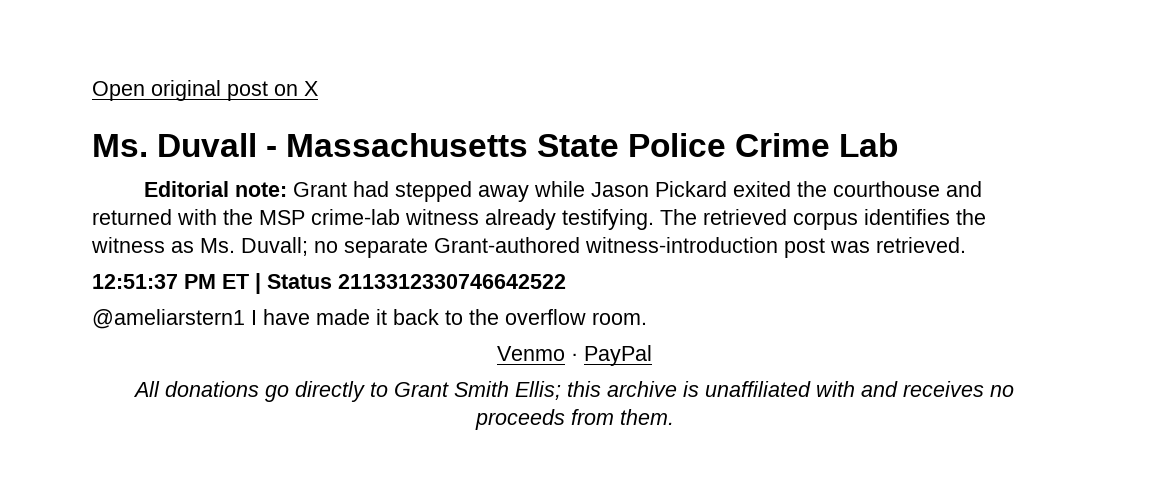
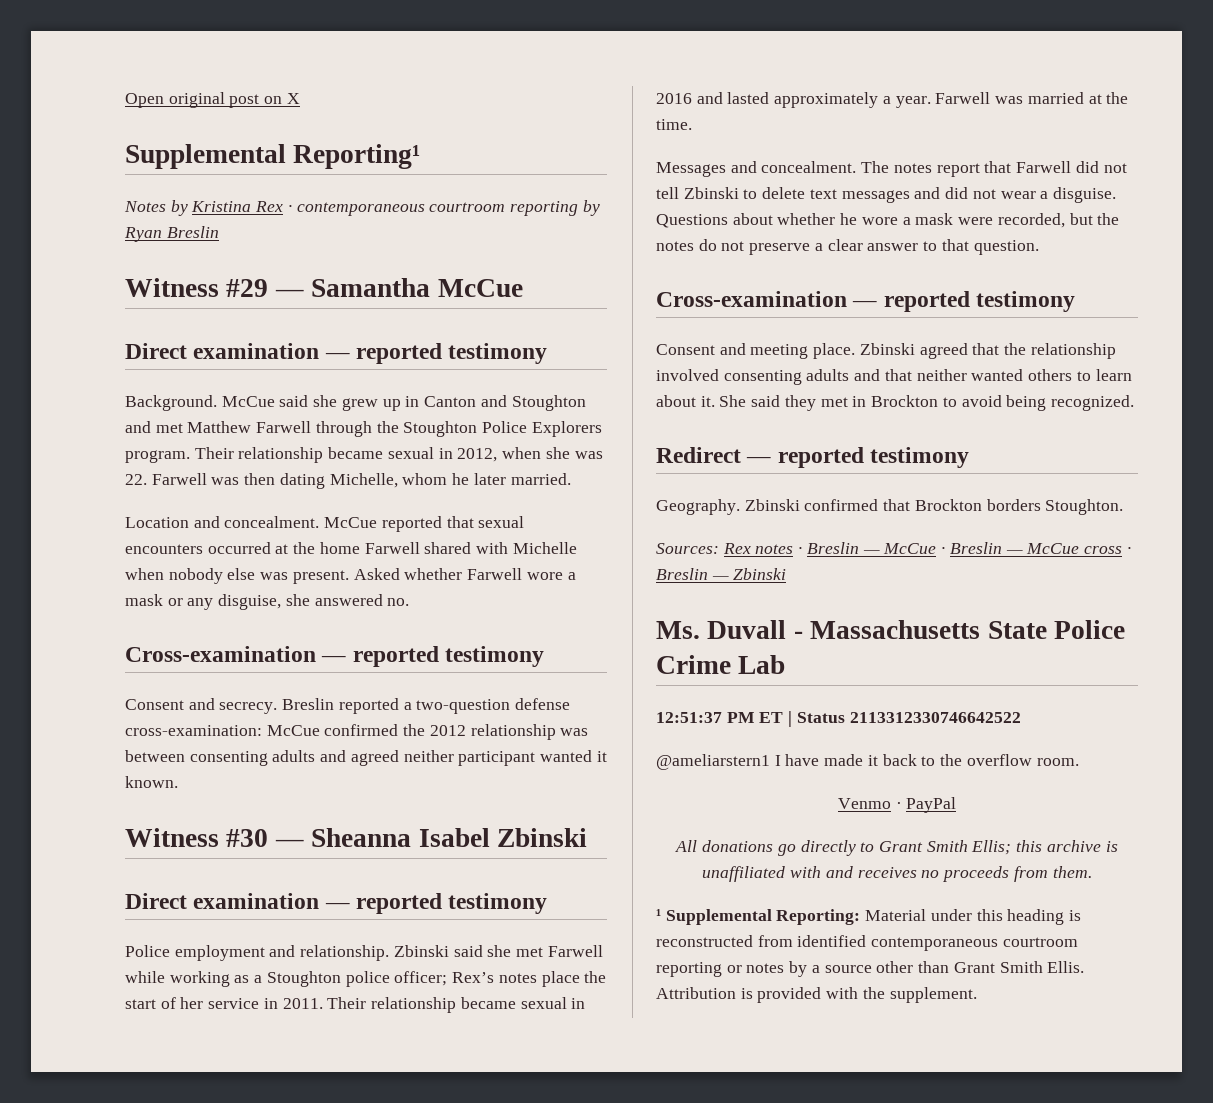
(318, 88) none -> [125,144,421,169] [124,200,600,216] [124,226,219,242] [125,278,523,297] [125,343,548,364] [125,395,586,411] [125,421,602,437] [125,447,603,463] [125,473,571,489] [125,516,525,532] [125,542,577,554] [125,568,576,584] [125,594,410,610] [125,646,545,667] [125,698,571,714] [125,724,589,740] [125,750,607,766] [125,776,178,788] [125,828,588,847] [125,893,548,914] [125,945,603,961] [125,971,607,987] [125,997,586,1013] [656,92,1129,108] [656,119,692,130] [656,161,1127,177] [656,187,1116,203] [656,213,1120,228] [656,239,1039,255] [656,291,1076,312] [656,343,1116,359] [656,369,1132,385] [656,395,1134,411] [656,447,970,468] [656,499,1124,515] [656,542,1131,554] [656,568,787,580] // Supplemental Reporting¹ // Notes by Kristina Rex · contemporaneous courtroom reporting by Ryan Breslin // Witness #29 — Samantha McCue // Direct examination — reported testimony // Background. McCue said she grew up in Canton and Stoughton and met Matthew Farwell through the Stoughton Police Explorers program. Their relationship became sexual in 2012, when she was 22. Farwell was then dating Michelle, whom he later married. // Location and concealment. McCue reported that sexual encounters occurred at the home Farwell shared with Michelle when nobody else was present. Asked whether Farwell wore a mask or any disguise, she answered no. // Cross-examination — reported testimony // Consent and secrecy. Breslin reported a two-question defense cross-examination: McCue confirmed the 2012 relationship was between consenting adults and agreed neither participant wanted it known. // Witness #30 — Sheanna Isabel Zbinski // Direct examination — reported testimony // Police employment and relationship. Zbinski said she met Farwell while working as a Stoughton police officer; Rex’s notes place the start of her service in 2011. Their relationship became sexual in 2016 and lasted approximately a year. Farwell was married at the time. // Messages and concealment. The notes report that Farwell did not tell Zbinski to delete text messages and did not wear a disguise. Questions about whether he wore a mask were recorded, but the notes do not preserve a clear answer to that question. // Cross-examination — reported testimony // Consent and meeting place. Zbinski agreed that the relationship involved consenting adults and that neither wanted others to learn about it. She said they met in Brockton to avoid being recognized. // Redirect — reported testimony // Geography. Zbinski confirmed that Brockton borders Stoughton. // Sources: Rex notes · Breslin — McCue · Breslin — McCue cross · Breslin — Zbinski
[144,181,983,202] [92,209,986,230] [91,237,966,258] // Editorial note: Grant had stepped away while Jason Pickard exited the courthouse and returned with the MSP crime-lab witness already testifying. The retrieved corpus identifies the witness as Ms. Duvall; no separate Grant-authored witness-introduction post was retrieved. -> (786, 664) none
(674, 417) none -> [656,909,1082,925] [656,935,1078,951] [656,961,1085,977] [656,987,977,1003] // ¹ Supplemental Reporting: Material under this heading is reconstructed from identified contemporaneous courtroom reporting or notes by a source other than Grant Smith Ellis. Attribution is provided with the supplement.

